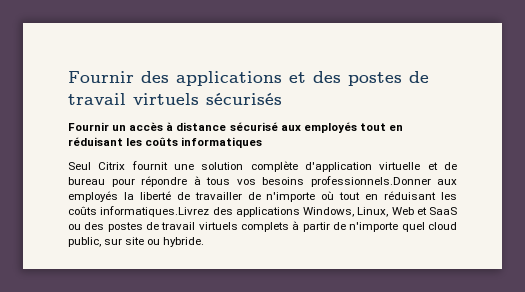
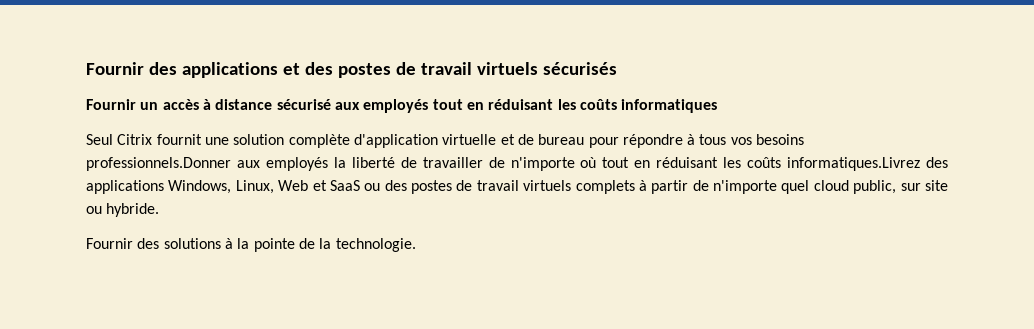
(205, 242) none -> [86,238,416,252] // Fournir des solutions à la pointe de la technologie.

